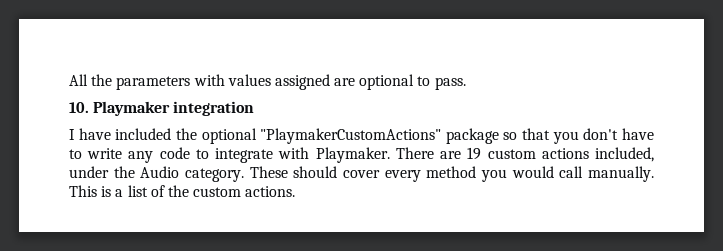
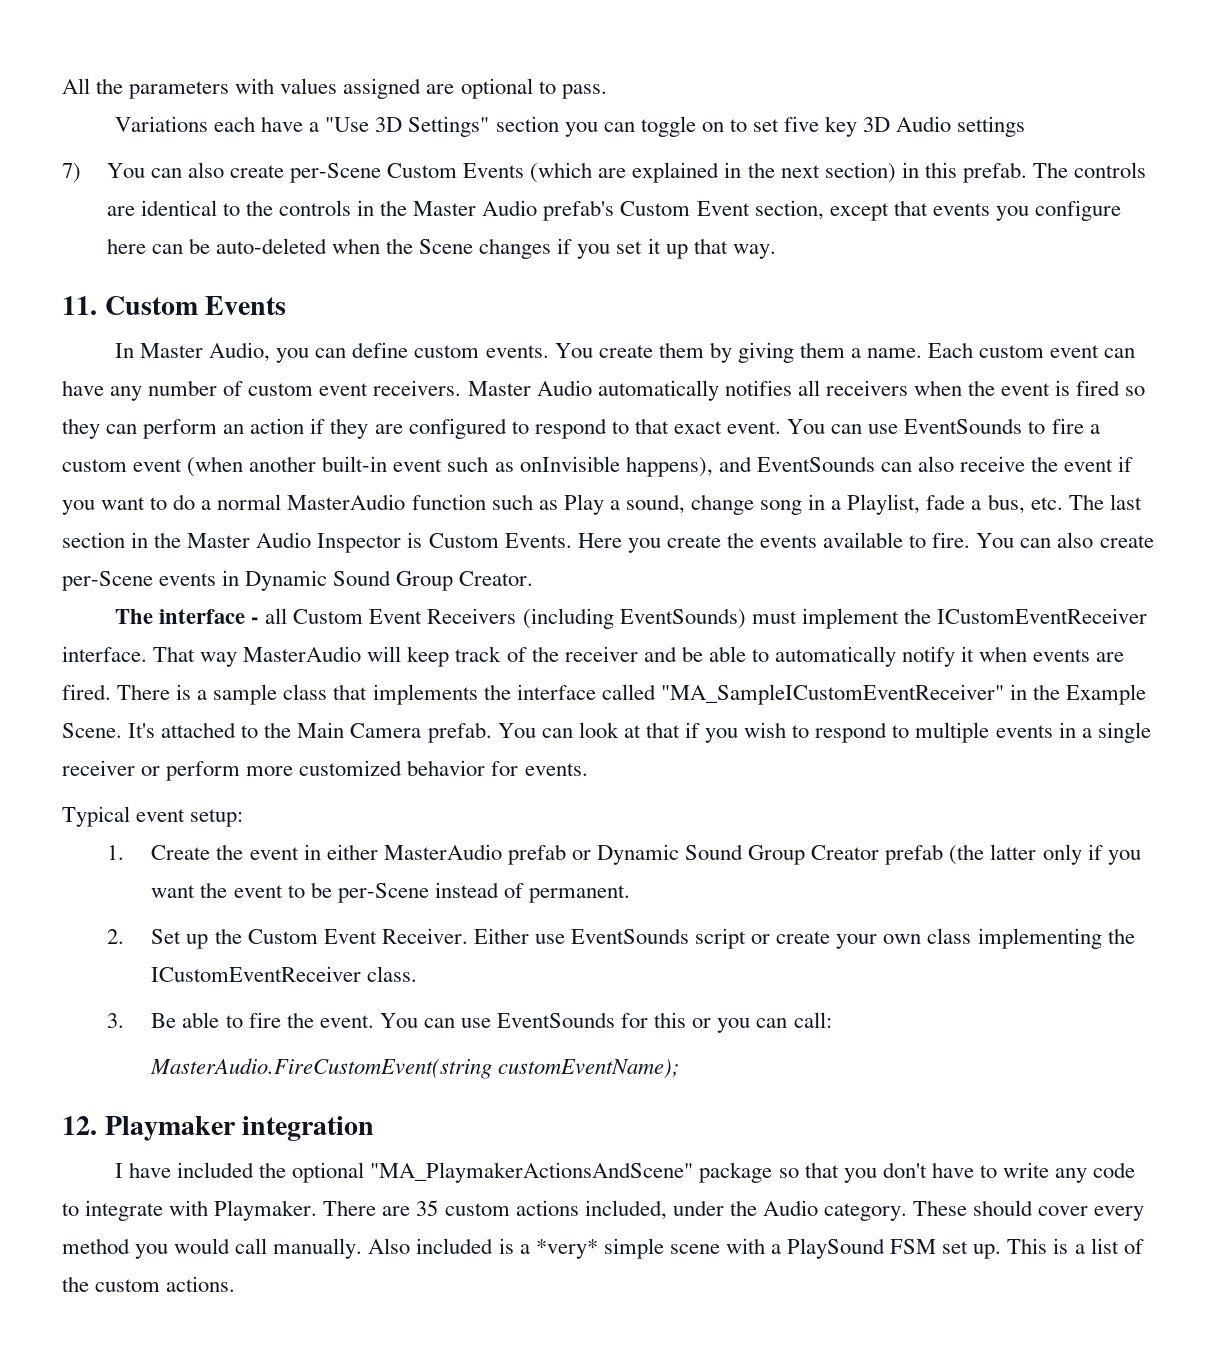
[69,102,89,113] 10. -> [114,116,1026,137] [62,162,1147,183] [106,200,1121,221] [106,238,776,259] [62,296,287,315] [114,342,1136,363] [62,380,1146,401] [62,418,1100,439] [62,456,1134,477] [62,494,1142,515] [62,532,1154,553] [62,570,534,591] [114,608,1147,629] [62,646,1125,667] [62,684,1147,705] [62,722,1151,743] [62,760,588,781] [62,806,244,827] [106,844,1141,865] [151,882,630,903] [106,928,1135,949] [151,966,418,982] [106,1012,832,1033] [150,1058,681,1079] [62,1116,97,1135] Variations each have a "Use 3D Settings" section you can toggle on to set five key 3D Audio settings // 7) You can also create per-Scene Custom Events (which are explained in the next section) in this prefab. The controls are identical to the controls in the Master Audio prefab's Custom Event section, except that events you configure here can be auto-deleted when the Scene changes if you set it up that way. // 11. Custom Events // In Master Audio, you can define custom events. You create them by giving them a name. Each custom event can have any number of custom event receivers. Master Audio automatically notifies all receivers when the event is fired so they can perform an action if they are configured to respond to that exact event. You can use EventSounds to fire a custom event (when another built-in event such as onInvisible happens), and EventSounds can also receive the event if you want to do a normal MasterAudio function such as Play a sound, change song in a Playlist, fade a bus, etc. The last section in the Master Audio Inspector is Custom Events. Here you create the events available to fire. You can also create per-Scene events in Dynamic Sound Group Creator. // The interface - all Custom Event Receivers (including EventSounds) must implement the ICustomEventReceiver interface. That way MasterAudio will keep track of the receiver and be able to automatically notify it when events are fired. There is a sample class that implements the interface called "MA_SampleICustomEventReceiver" in the Example Scene. It's attached to the Main Camera prefab. You can look at that if you wish to respond to multiple events in a single receiver or perform more customized behavior for events. // Typical event setup: // 1. Create the event in either MasterAudio prefab or Dynamic Sound Group Creator prefab (the latter only if you want the event to be per-Scene instead of permanent. // 2. Set up the Custom Event Receiver. Either use EventSounds script or create your own class implementing the ICustomEventReceiver class. // 3. Be able to fire the event. You can use EventSounds for this or you can call: // MasterAudio.FireCustomEvent(string customEventName); // 12.
[260,128,442,144] "PlaymakerCustomActions" -> [370,1162,694,1183] "MA_PlaymakerActionsAndScene"
[467,147,482,160] 19 -> [416,1200,439,1216] 35
(655, 174) none -> [368,1238,1002,1259] Also included is a *very* simple scene with a PlaySound FSM set up.

